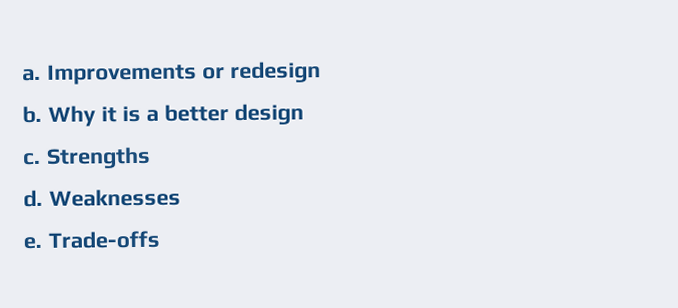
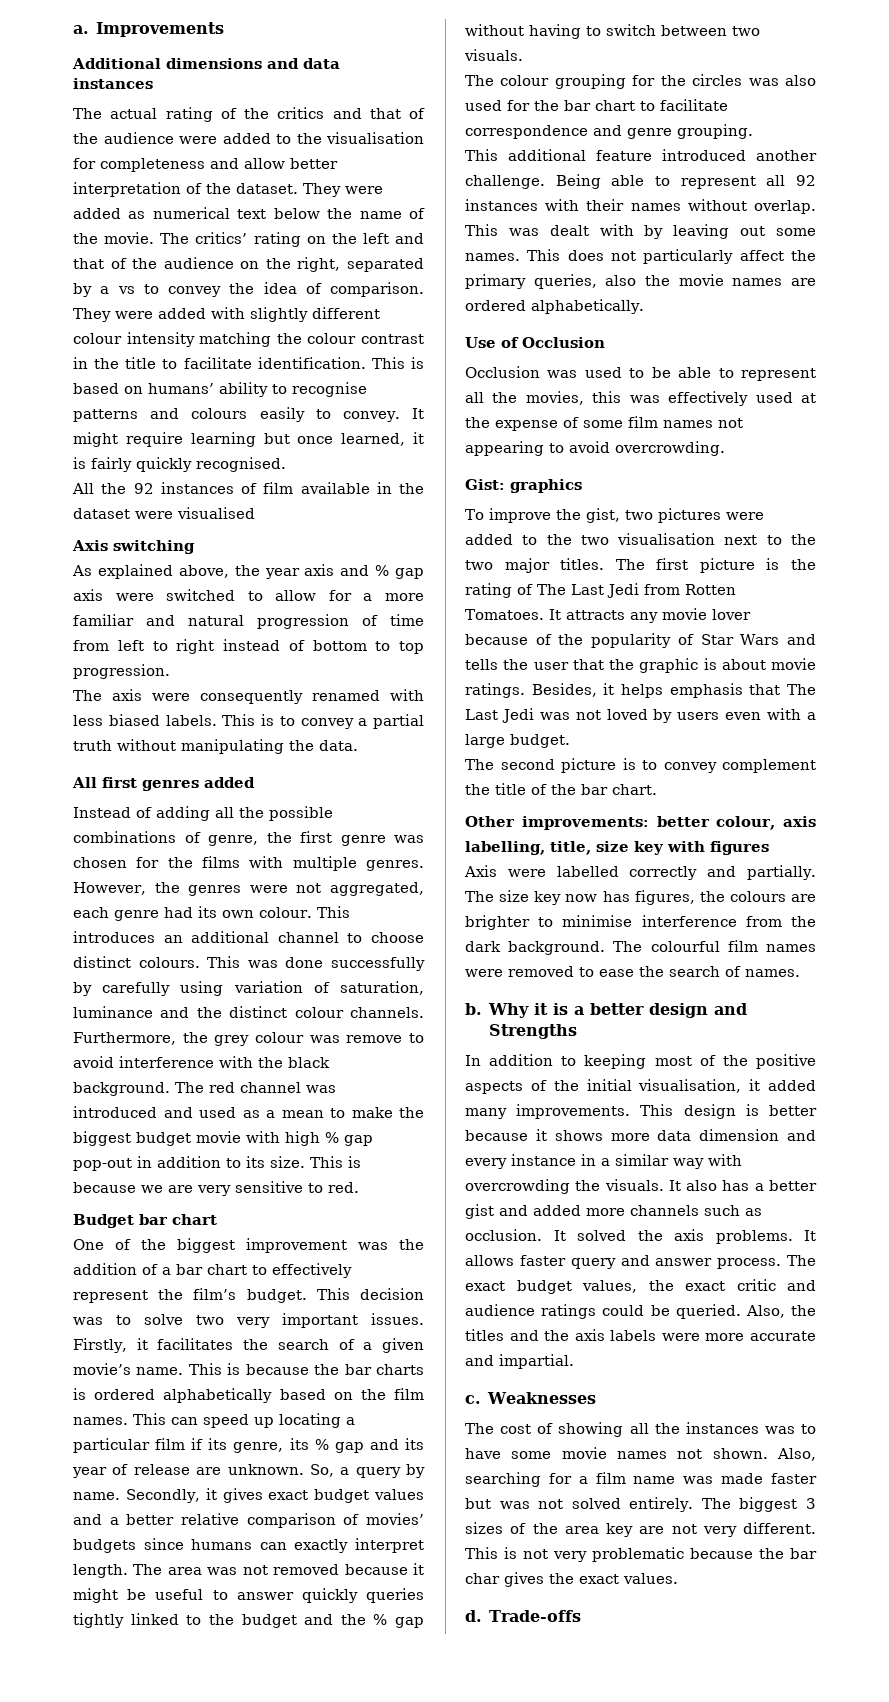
[202,61,322,84] or redesign -> [72,58,340,69] [73,78,153,89] [73,107,425,122] [73,132,424,144] [73,158,338,172] [73,182,383,197] [73,207,425,219] [73,232,424,247] [73,257,424,272] [73,282,424,297] [73,307,380,322] [73,332,424,347] [73,357,424,369] [73,382,367,397] [73,407,424,422] [73,432,424,447] [73,457,286,472] [72,482,424,494] [73,507,255,519] [72,540,195,554] [72,564,424,579] [73,589,424,601] [73,614,424,629] [73,639,424,654] [73,664,170,679] [73,689,424,704] [73,714,424,729] [73,739,358,754] [72,777,255,791] [73,806,333,821] [73,831,424,846] [73,856,424,871] [73,882,424,896] [73,906,350,921] [73,931,424,943] [73,956,425,971] [73,981,424,996] [73,1006,424,1018] [73,1032,424,1046] [73,1056,330,1068] [73,1082,336,1096] [73,1106,424,1118] [73,1131,373,1146] [73,1156,361,1171] [73,1181,359,1196] [73,1214,217,1228] [73,1238,424,1253] [73,1263,352,1278] [73,1288,424,1303] [73,1313,424,1328] [73,1338,424,1353] [73,1363,424,1375] [73,1388,424,1403] [73,1413,355,1428] [73,1438,424,1453] [72,1464,425,1478] [73,1488,424,1503] [73,1513,424,1528] [73,1538,424,1553] [73,1563,424,1578] [73,1588,424,1603] [73,1613,424,1628] [465,24,760,39] [464,49,523,61] [465,74,816,89] [465,99,728,111] [465,124,753,139] [465,149,817,161] [465,174,816,189] [465,199,816,214] [465,224,816,239] [465,249,816,264] [465,274,816,289] [465,299,644,314] [465,337,605,348] [465,366,816,381] [465,391,816,406] [465,416,743,431] [465,441,725,456] [465,479,582,493] [465,508,764,523] [465,533,816,545] [465,558,816,573] [465,583,736,598] [465,608,751,623] [465,633,816,648] [465,658,816,673] [465,683,816,698] [465,708,816,723] [465,734,570,748] [465,758,816,773] [465,783,657,795] [465,816,816,830] [465,841,769,855] [464,865,817,880] [465,890,816,905] [465,915,816,930] [465,940,816,955] [465,966,800,977] // Additional dimensions and data instances // The actual rating of the critics and that of the audience were added to the visualisation for completeness and allow better interpretation of the dataset. They were added as numerical text below the name of the movie. The critics’ rating on the left and that of the audience on the right, separated by a vs to convey the idea of comparison. They were added with slightly different colour intensity matching the colour contrast in the title to facilitate identification. This is based on humans’ ability to recognise patterns and colours easily to convey. It might require learning but once learned, it is fairly quickly recognised. // All the 92 instances of film available in the dataset were visualised // Axis switching // As explained above, the year axis and % gap axis were switched to allow for a more familiar and natural progression of time from left to right instead of bottom to top progression. // The axis were consequently renamed with less biased labels. This is to convey a partial truth without manipulating the data. // All first genres added // Instead of adding all the possible combinations of genre, the first genre was chosen for the films with multiple genres. However, the genres were not aggregated, each genre had its own colour. This introduces an additional channel to choose distinct colours. This was done successfully by carefully using variation of saturation, luminance and the distinct colour channels. Furthermore, the grey colour was remove to avoid interference with the black background. The red channel was introduced and used as a mean to make the biggest budget movie with high % gap pop-out in addition to its size. This is because we are very sensitive to red. // Budget bar chart // One of the biggest improvement was the addition of a bar chart to effectively represent the film’s budget. This decision was to solve two very important issues. Firstly, it facilitates the search of a given movie’s name. This is because the bar charts is ordered alphabetically based on the film names. This can speed up locating a particular film if its genre, its % gap and its year of release are unknown. So, a query by name. Secondly, it gives exact budget values and a better relative comparison of movies’ budgets since humans can exactly interpret length. The area was not removed because it might be useful to answer quickly queries tightly linked to the budget and the % gap without having to switch between two visuals. // The colour grouping for the circles was also used for the bar chart to facilitate correspondence and genre grouping. // This additional feature introduced another challenge. Being able to represent all 92 instances with their names without overlap. This was dealt with by leaving out some names. This does not particularly affect the primary queries, also the movie names are ordered alphabetically. // Use of Occlusion // Occlusion was used to be able to represent all the movies, this was effectively used at the expense of some film names not appearing to avoid overcrowding. // Gist: graphics // To improve the gist, two pictures were added to the two visualisation next to the two major titles. The first picture is the rating of The Last Jedi from Rotten Tomatoes. It attracts any movie lover because of the popularity of Star Wars and tells the user that the graphic is about movie ratings. Besides, it helps emphasis that The Last Jedi was not loved by users even with a large budget. // The second picture is to convey complement the title of the bar chart. // Other improvements: better colour, axis labelling, title, size key with figures // Axis were labelled correctly and partially. The size key now has figures, the colours are brighter to minimise interference from the dark background. The colourful film names were removed to ease the search of names.
[22,146,152,169] [23,188,182,208] [23,236,42,250] // c. Strengths // d. Weaknesses // e. -> [714,1003,748,1015] [489,1024,578,1039] [465,1054,816,1069] [465,1079,816,1094] [465,1104,817,1119] [465,1129,816,1141] [465,1154,742,1169] [465,1179,817,1194] [465,1204,762,1219] [465,1229,816,1244] [465,1255,816,1269] [465,1279,816,1294] [465,1304,816,1319] [465,1329,816,1341] [465,1354,574,1369] [465,1392,597,1404] [465,1422,816,1437] [465,1447,816,1461] [465,1472,817,1487] [465,1497,816,1512] [465,1522,816,1537] [465,1547,817,1562] [465,1572,678,1587] [465,1610,482,1622] and Strengths // In addition to keeping most of the positive aspects of the initial visualisation, it added many improvements. This design is better because it shows more data dimension and every instance in a similar way with overcrowding the visuals. It also has a better gist and added more channels such as occlusion. It solved the axis problems. It allows faster query and answer process. The exact budget values, the exact critic and audience ratings could be queried. Also, the titles and the axis labels were more accurate and impartial. // c. Weaknesses // The cost of showing all the instances was to have some movie names not shown. Also, searching for a film name was made faster but was not solved entirely. The biggest 3 sizes of the area key are not very different. This is not very problematic because the bar char gives the exact values. // d.

